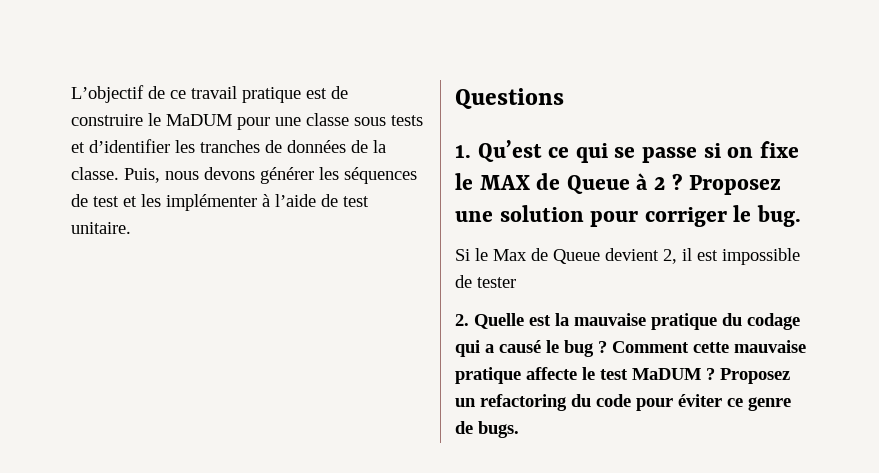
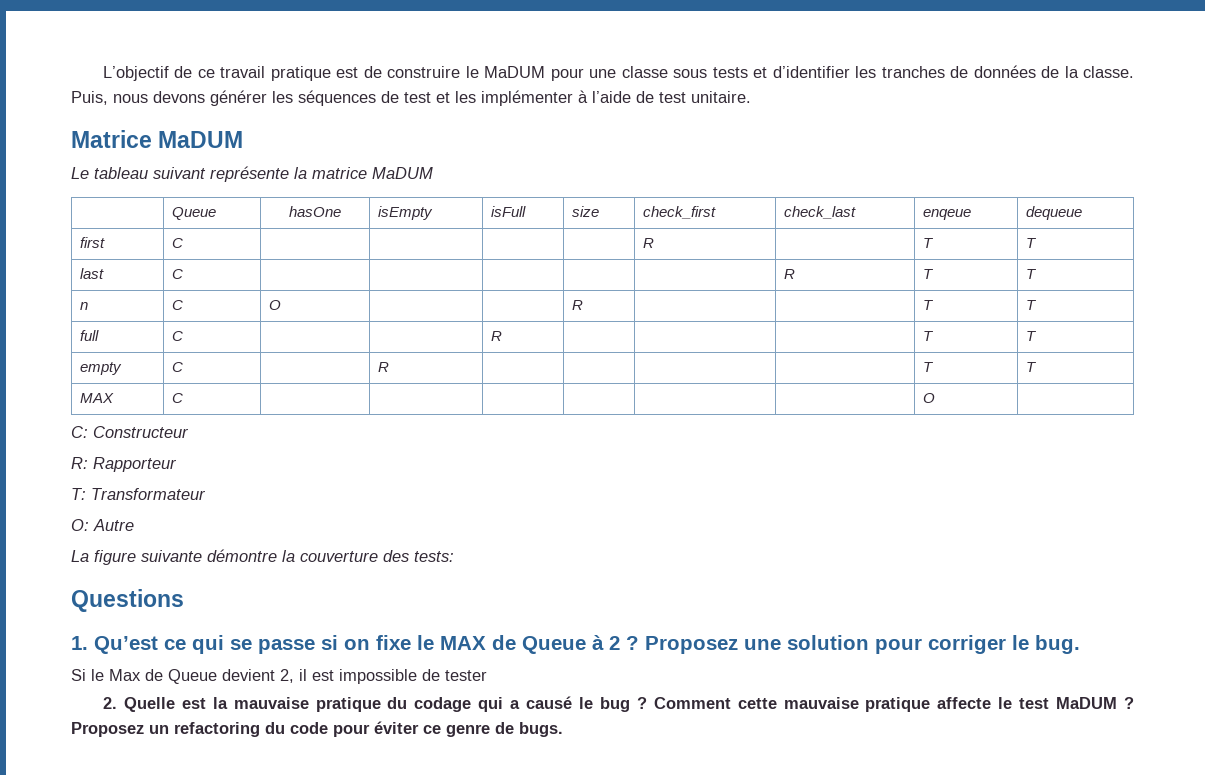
(131, 228) none -> [71,130,244,148] [71,166,433,182] [171,207,216,220] [289,206,341,217] [377,206,433,220] [490,206,526,217] [571,206,599,217] [642,206,716,219] [783,206,856,219] [922,209,971,220] [1025,206,1082,220] [79,237,105,248] [171,238,183,248] [642,238,654,248] [922,238,934,248] [1025,238,1037,248] [79,268,104,279] [171,269,183,279] [783,269,795,279] [922,269,934,279] [1025,269,1037,279] [79,302,88,310] [171,300,183,310] [268,300,281,310] [571,300,583,310] [922,300,934,310] [1025,300,1037,310] [79,330,99,341] [171,331,183,341] [490,331,502,341] [922,331,934,341] [1025,331,1037,341] [79,362,122,375] [171,362,183,372] [377,362,389,372] [922,362,934,372] [1025,362,1037,372] [79,393,114,403] [171,393,183,403] [922,393,935,403] [71,426,189,438] [71,457,177,472] [71,488,206,500] [71,519,134,531] [71,549,454,565] // Matrice MaDUM // Le tableau suivant représente la matrice MaDUM // | Queue | hasOne | isEmpty | isFull | size | check_first | check_last | enqeue | dequeue // first | C | | | | | R | | T | T // last | C | | | | | | R | T | T // n | C | O | | | R | | | T | T // full | C | | | R | | | | T | T // empty | C | | R | | | | | T | T // MAX | C | | | | | | | O | // C: Constructeur // R: Rapporteur // T: Transformateur // O: Autre // La figure suivante démontre la couverture des tests:

